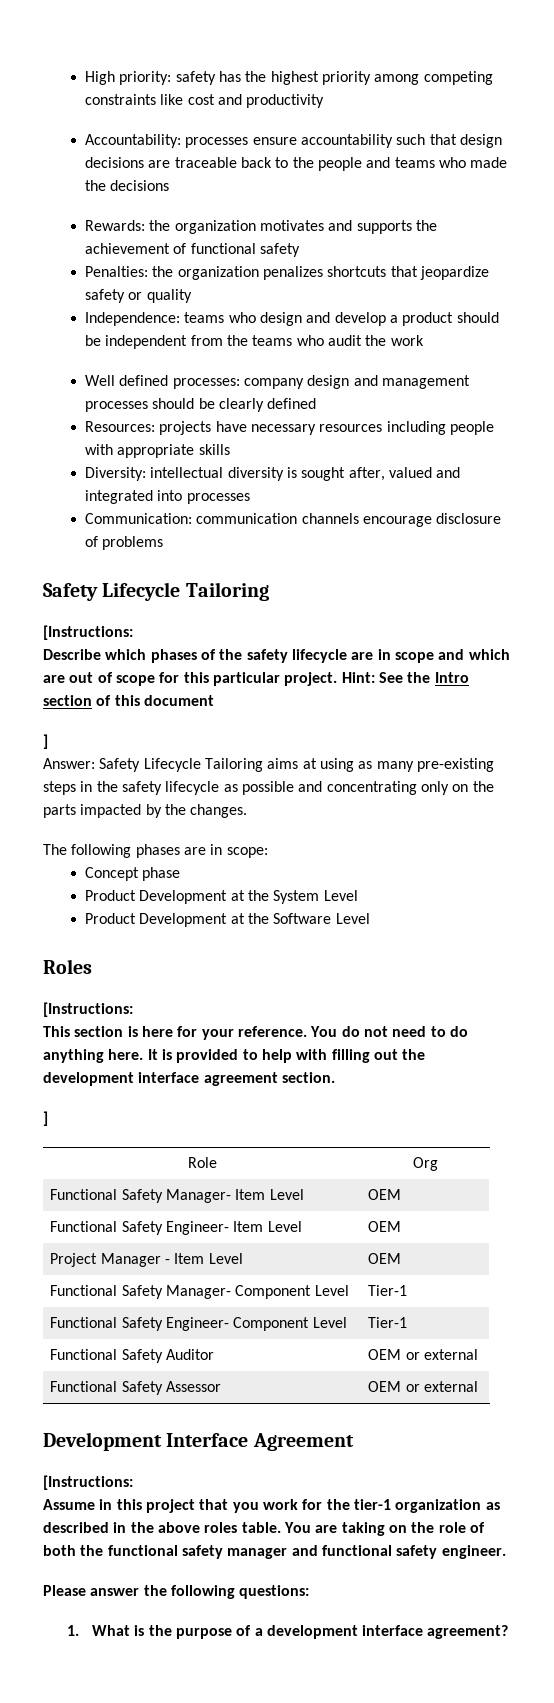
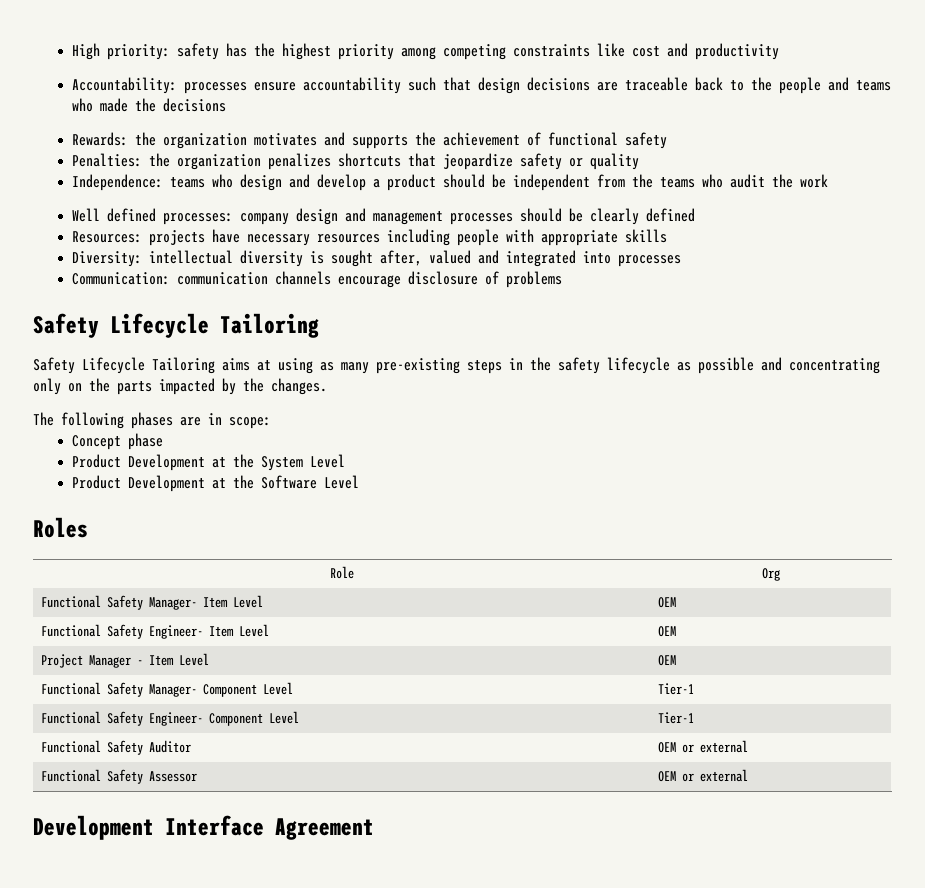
[43,625,133,640] [43,649,510,663] [43,672,469,686] [43,695,214,706] [43,734,48,749] [43,758,95,769] [Instructions: // Describe which phases of the safety lifecycle are in scope and which are out of scope for this particular project. Hint: See the Intro section of this document // ] // Answer: -> (319, 325) none
[43,1002,133,1017] [43,1026,468,1040] [43,1049,426,1063] [43,1072,335,1086] [43,1111,48,1126] // [Instructions: // This section is here for your reference. You do not need to do anything here. It is provided to help with filling out the development interface agreement section. // ] -> (88, 527) none
[43,1475,133,1490] [43,1499,500,1513] [43,1522,485,1536] [43,1545,506,1559] [43,1585,310,1599] [67,1625,509,1639] // [Instructions: // Assume in this project that you work for the tier-1 organization as described in the above roles table. You are taking on the role of both the functional safety manager and functional safety engineer. // Please answer the following questions: // 1. What is the purpose of a development interface agreement? -> (374, 829) none

